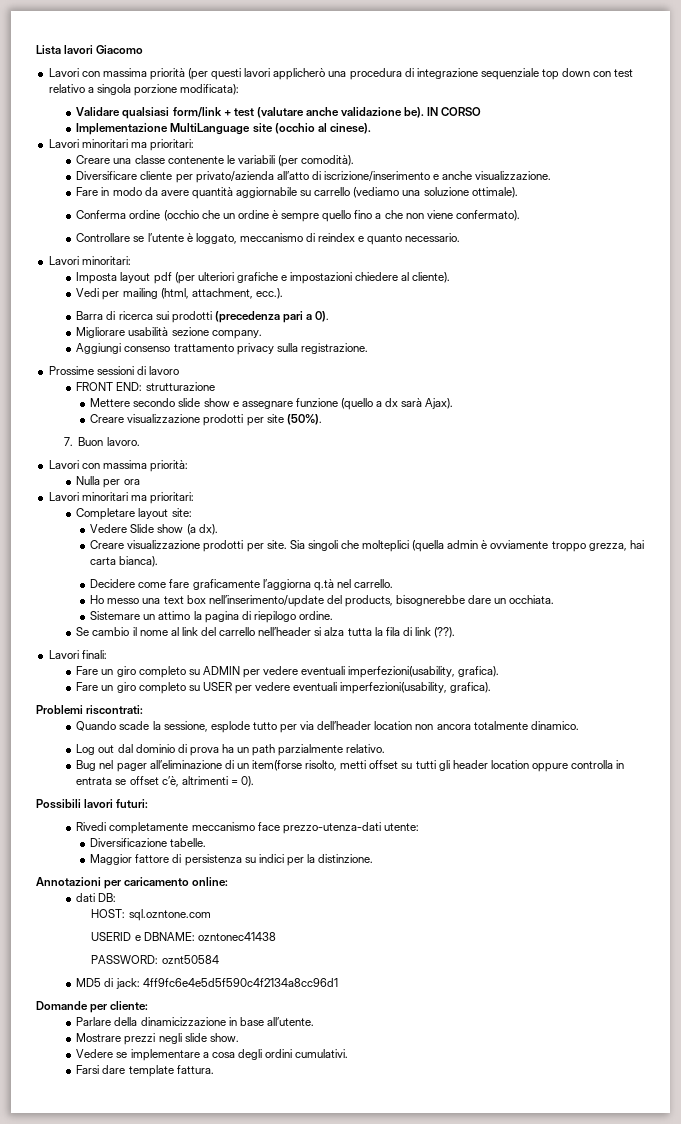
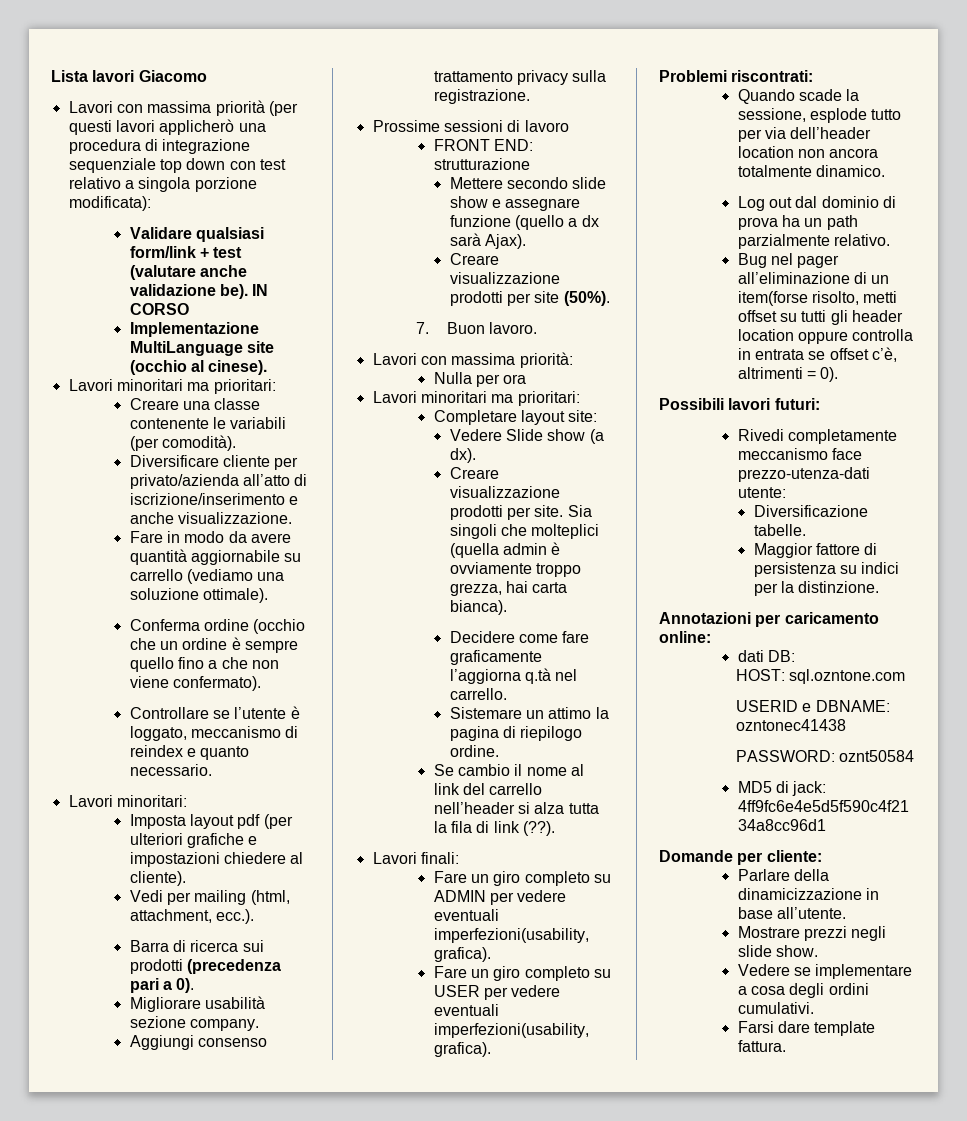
[90,595,555,607] // Ho messo una text box nell’inserimento/update del products, bisognerebbe dare un occhiata. -> (507, 694) none

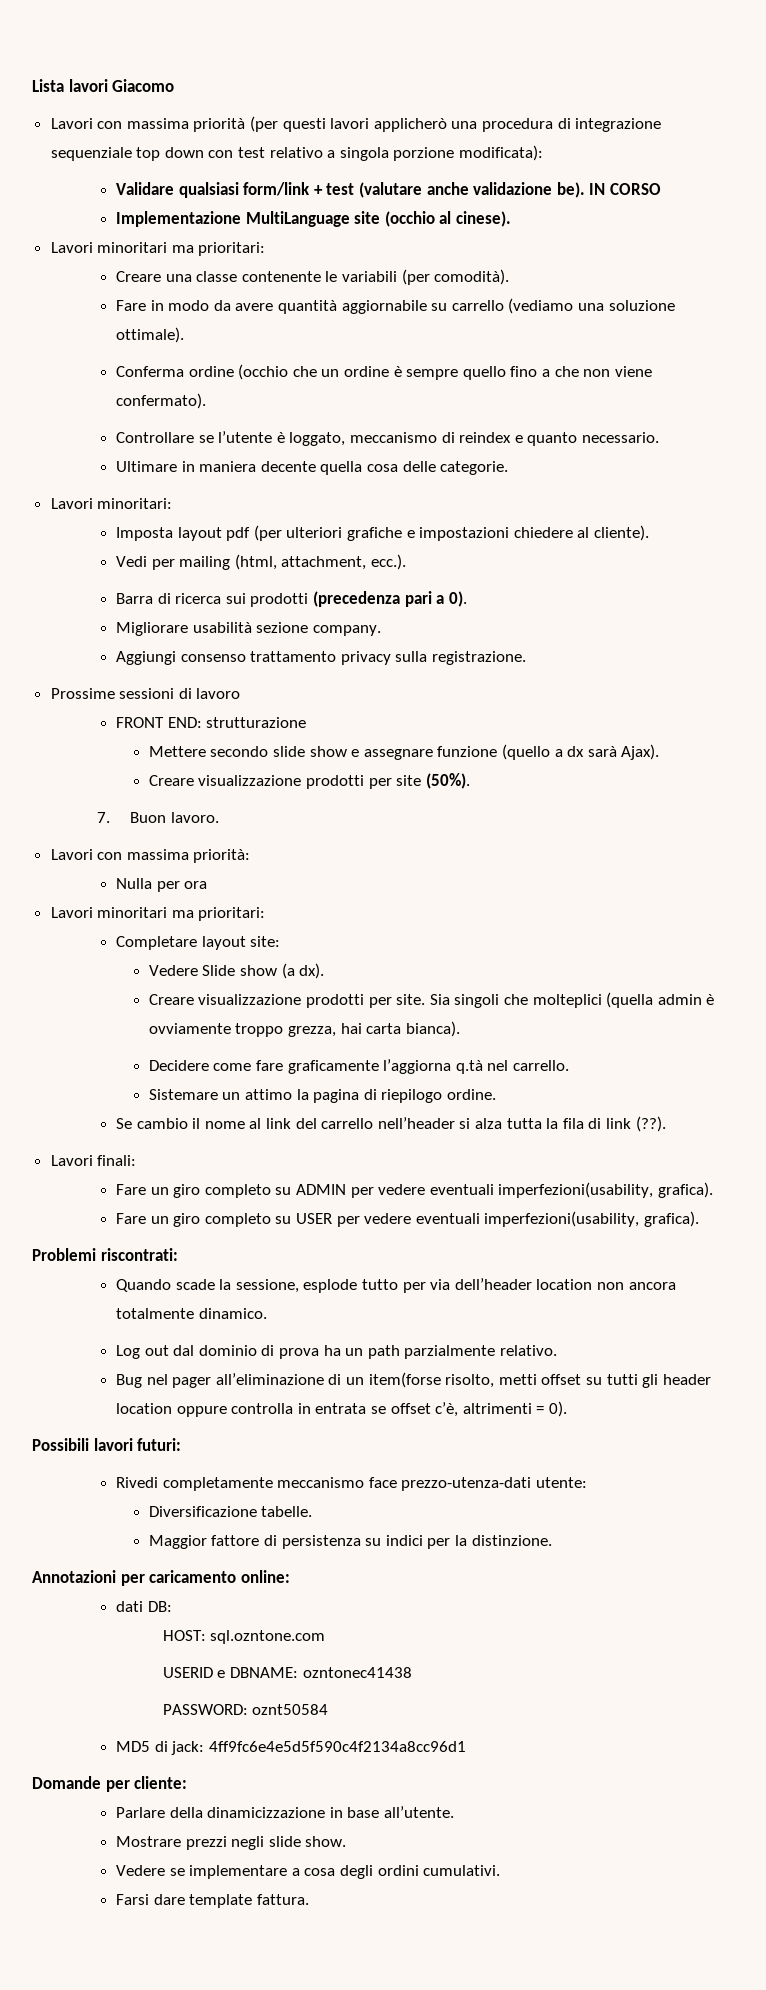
[129,455,299,470] [129,474,308,489] [129,493,299,505] [129,512,293,524] // Diversificare cliente per privato/azienda all’atto di iscrizione/inserimento e anche visualizzazione. -> (510, 277) none
(212, 770) none -> [116,461,509,475] // Ultimare in maniera decente quella cosa delle categorie.

